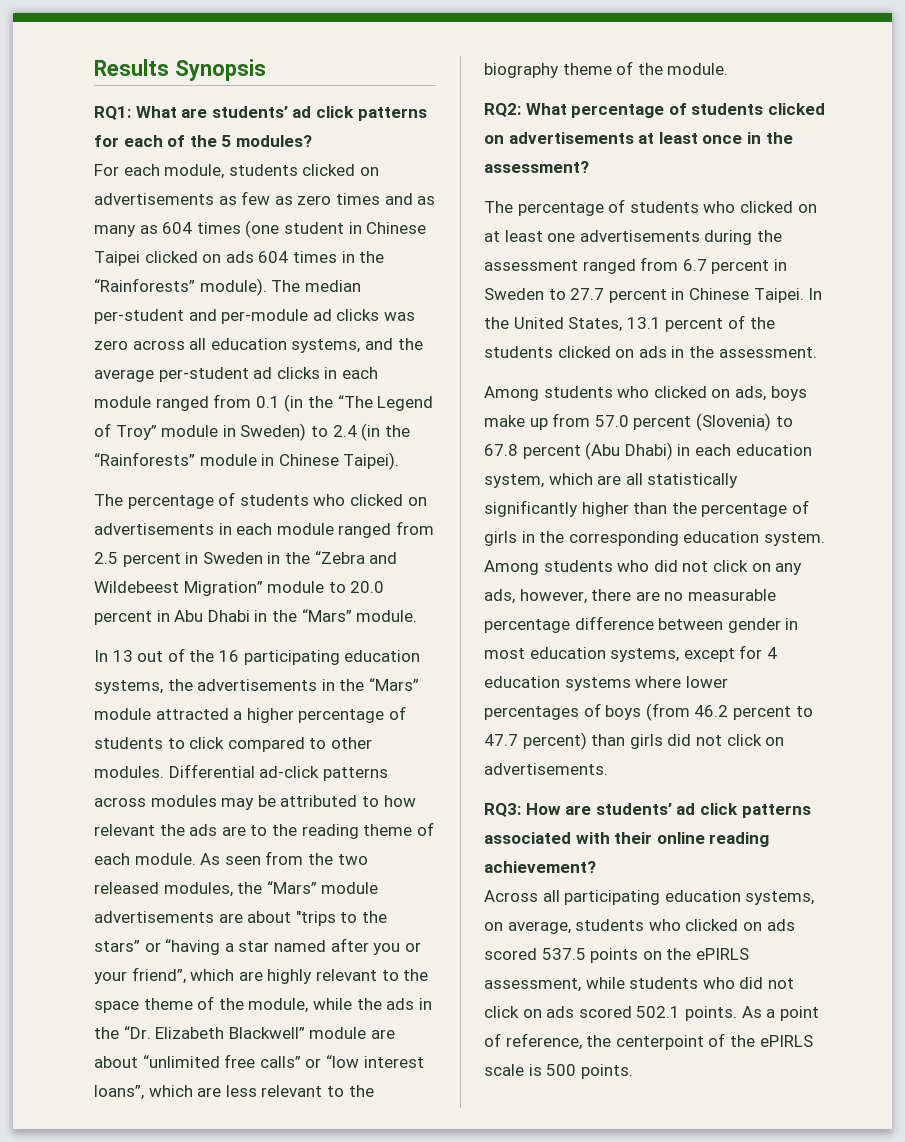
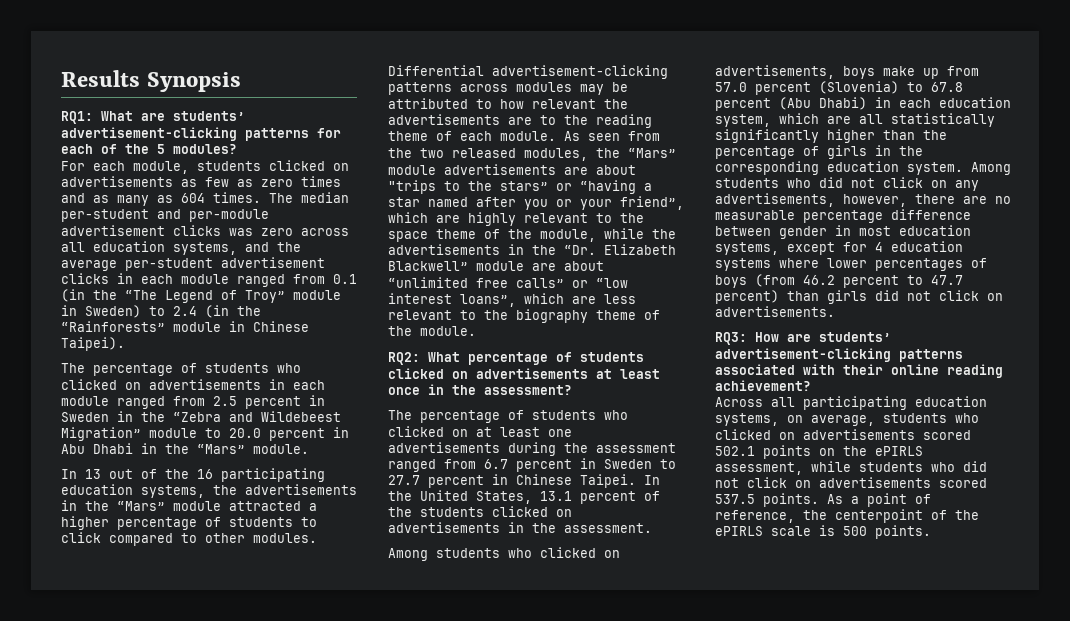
[292,106,354,118] ad click -> [61,127,237,141] advertisement-clicking
[196,220,427,238] [94,251,385,266] [94,278,267,296] times (one student in Chinese Taipei clicked on ads 604 times in the “Rainforests” module). -> [213,192,261,203] times.
[312,309,332,321] ad -> [61,225,165,236] advertisement
[253,367,273,379] ad -> [221,257,325,268] advertisement
[259,766,320,778] ad-click -> [492,65,668,79] advertisement-clicking
[189,824,218,836] ads -> [388,114,500,125] advertisements
[386,998,415,1010] ads -> [388,244,500,255] advertisements
[638,346,667,358] ads -> [388,522,500,533] advertisements
[734,386,766,401] ads, -> [715,65,835,79] advertisements,
[484,589,515,604] ads, -> [715,193,835,207] advertisements,
[676,803,738,815] ad click -> [715,348,891,362] advertisement-clicking
[766,919,795,931] [484,948,586,960] ads scored 537.5 -> [803,429,971,440] [715,446,755,456] advertisements scored 502.1
[546,1006,681,1018] ads scored 502.1 -> [819,477,987,488] [715,494,755,504] advertisements scored 537.5

